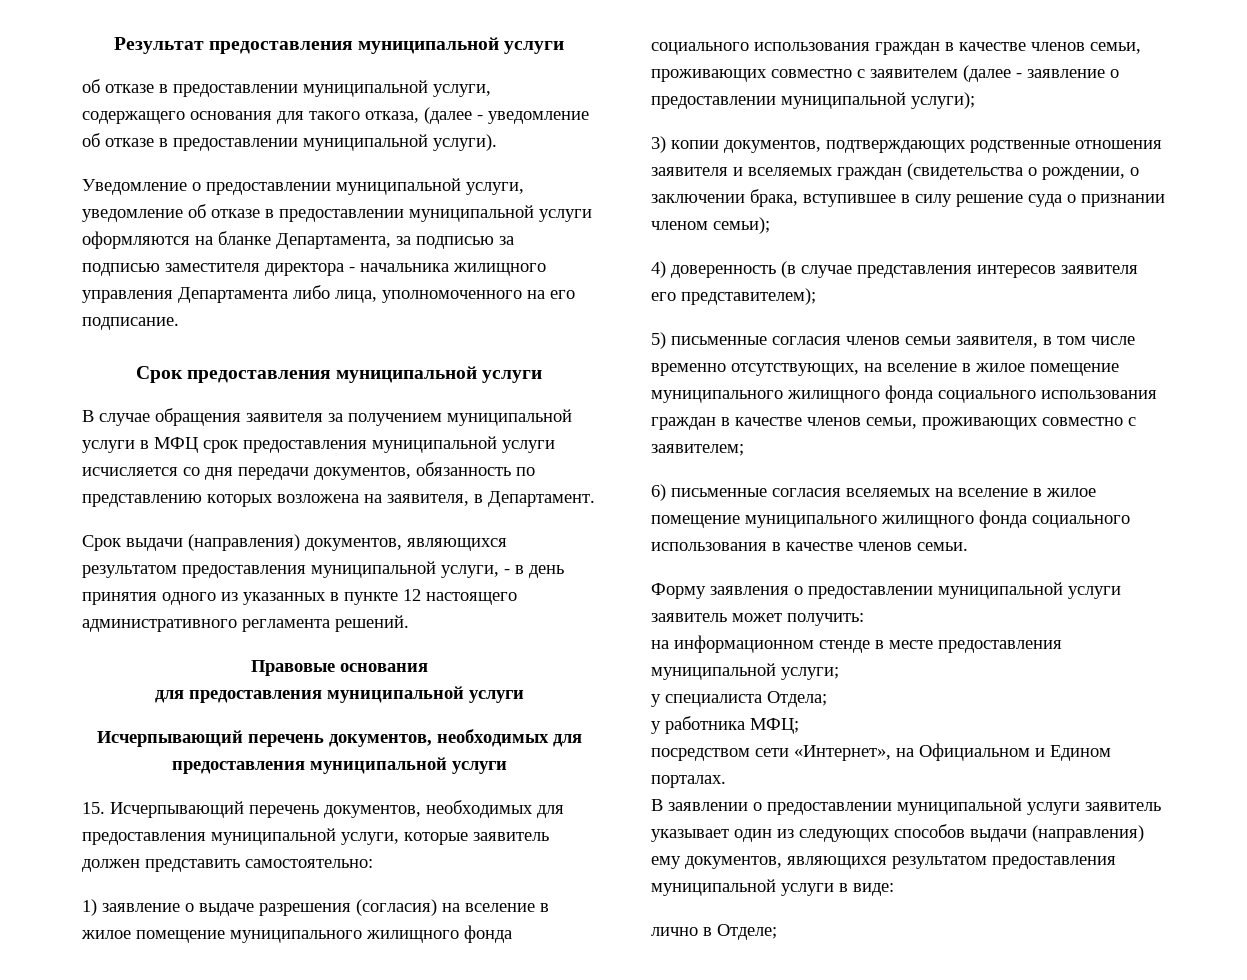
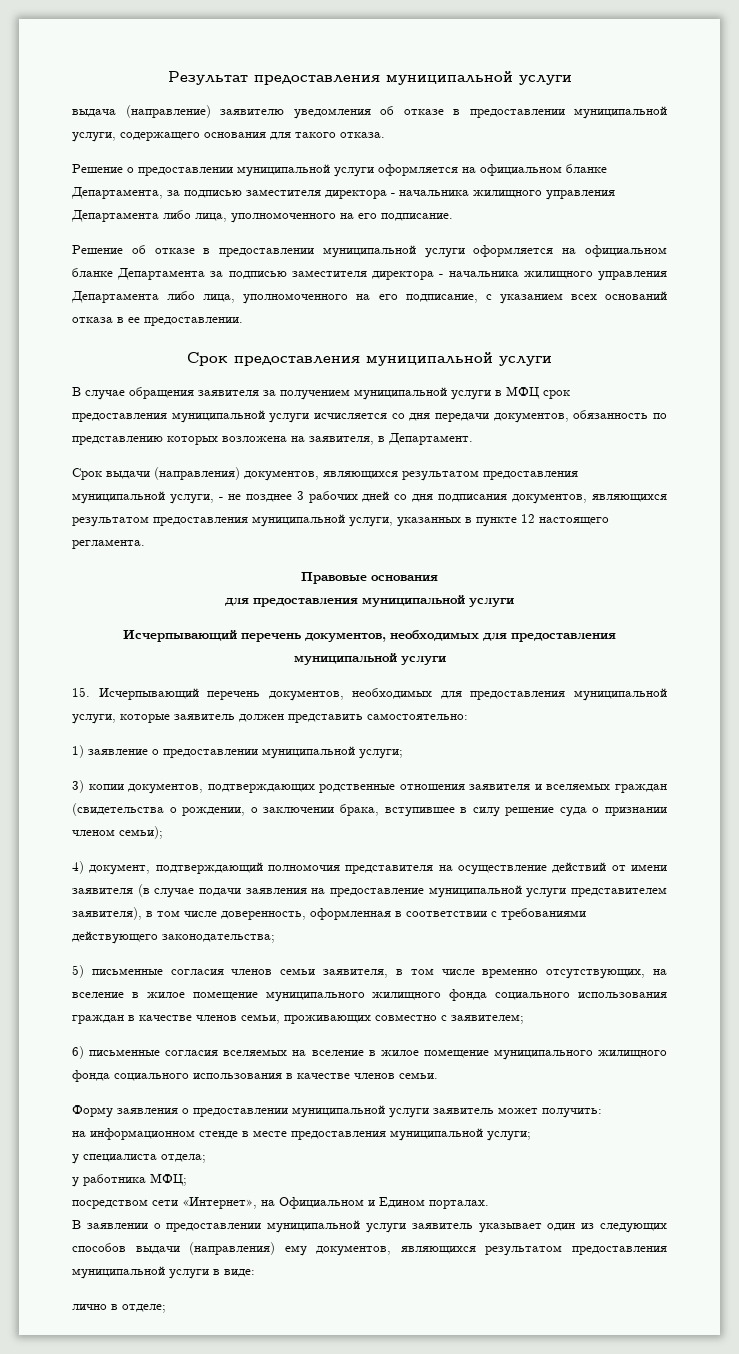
(565, 47) none -> [72,105,371,119] выдача (направление) заявителю уведомления
[365,107,589,124] [82,133,497,151] [82,178,524,195] [82,204,592,222] [82,231,213,249] отказа, (далее - уведомление об отказе в предоставлении муниципальной услуги). // Уведомление о предоставлении муниципальной услуги, уведомление об отказе в предоставлении муниципальной услуги оформляются на -> [340,132,385,138] [72,164,562,177] отказа. // Решение о предоставлении муниципальной услуги оформляется на официальном
[499,236,514,245] [82,263,160,276] за подписью -> (242, 194) none
(179, 323) none -> [72,245,667,258] [72,268,667,281] [71,291,668,304] [72,317,243,326] // Решение об отказе в предоставлении муниципальной услуги оформляется на официальном бланке Департамента за подписью заместителя директора - начальника жилищного управления Департамента либо лица, уполномоченного на его подписание, с указанием всех оснований отказа в ее предоставлении.
[515,565,564,578] [82,592,238,605] в день принятия одного из -> [227,491,668,504] [72,514,393,527] не позднее 3 рабочих дней со дня подписания документов, являющихся результатом предоставления муниципальной услуги,
[82,615,409,632] административного регламента решений. -> [72,539,145,549] регламента.
[199,899,549,916] [81,925,512,943] [651,42,1141,55] [651,65,1119,82] [651,92,975,109] выдаче разрешения (согласия) на вселение в жилое помещение муниципального жилищного фонда социального использования граждан в качестве членов семьи, проживающих совместно с заявителем (далее - заявление о предоставлении муниципальной услуги); -> [163,746,403,759] предоставлении муниципальной услуги;
[671,261,1138,278] [651,288,816,305] доверенность (в случае представления интересов заявителя его представителем); -> [89,862,667,875] [72,884,667,898] [72,907,586,920] [72,931,275,944] документ, подтверждающий полномочия представителя на осуществление действий от имени заявителя (в случае подачи заявления на предоставление муниципальной услуги представителем заявителя), в том числе доверенность, оформленная в соответствии с требованиями действующего законодательства;
[767,691,827,707] Отдела; -> [161,1154,206,1163] отдела;
[717,924,777,940] Отделе; -> [122,1304,166,1313] отделе;

